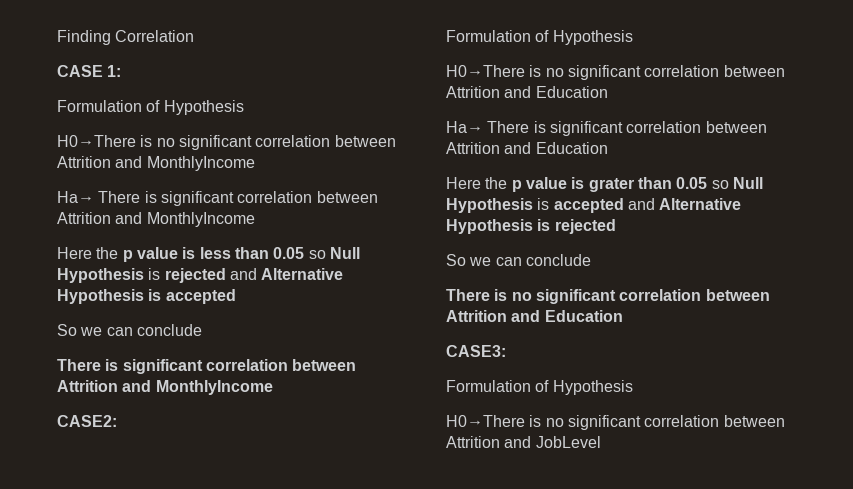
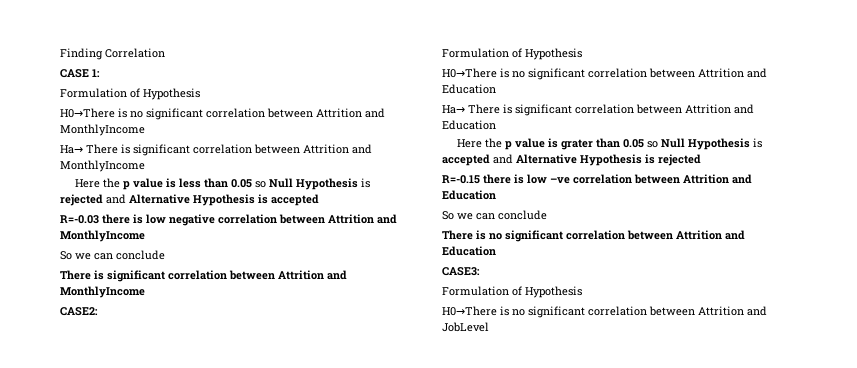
(236, 296) none -> [60,214,397,226] [60,230,145,242] // R=-0.03 there is low negative correlation between Attrition and MonthlyIncome
(616, 226) none -> [442,174,752,184] [442,190,496,200] // R=-0.15 there is low –ve correlation between Attrition and Education

